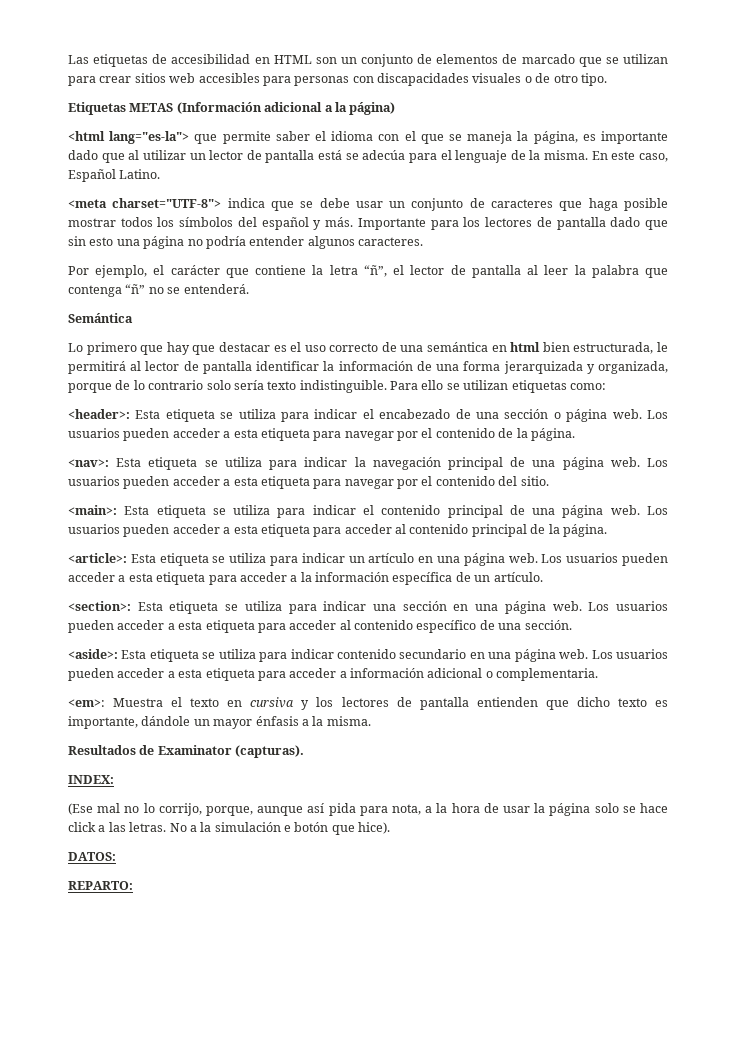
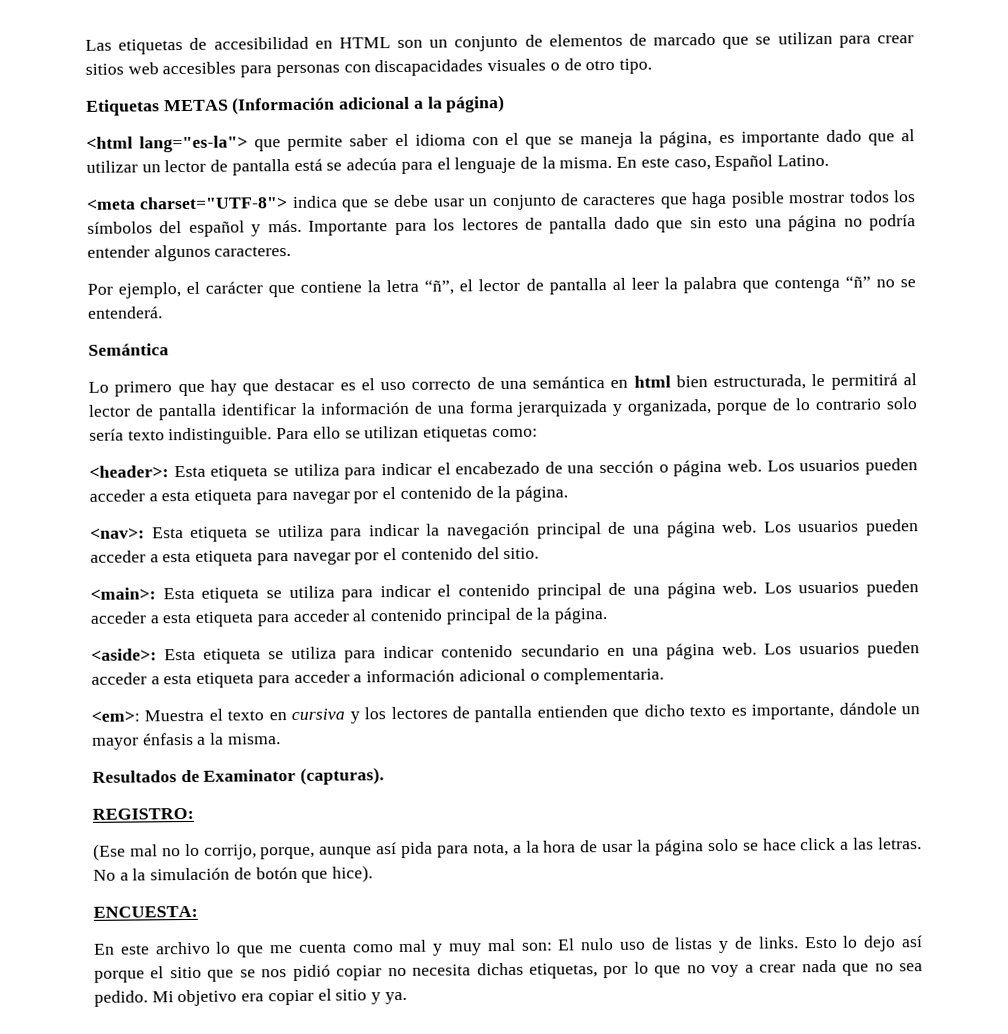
[68,553,669,566] [68,572,543,585] [68,601,668,614] [68,620,572,633] // <article>: Esta etiqueta se utiliza para indicar un artículo en una página web. Los usuarios pueden acceder a esta etiqueta para acceder a la información específica de un artículo. // <section>: Esta etiqueta se utiliza para indicar una sección en una página web. Los usuarios pueden acceder a esta etiqueta para acceder al contenido específico de una sección. -> (608, 615) none
[68,775,114,784] INDEX: -> [92,807,194,820] REGISTRO:
[284,825,291,832] e -> [233,867,252,880] de
[68,852,116,861] [68,881,133,890] DATOS: // REPARTO: -> [93,905,198,918] [94,935,923,958] [94,959,924,983] [94,988,407,1007] ENCUESTA: // En este archivo lo que me cuenta como mal y muy mal son: El nulo uso de listas y de links. Esto lo dejo así porque el sitio que se nos pidió copiar no necesita dichas etiquetas, por lo que no voy a crear nada que no sea pedido. Mi objetivo era copiar el sitio y ya.

